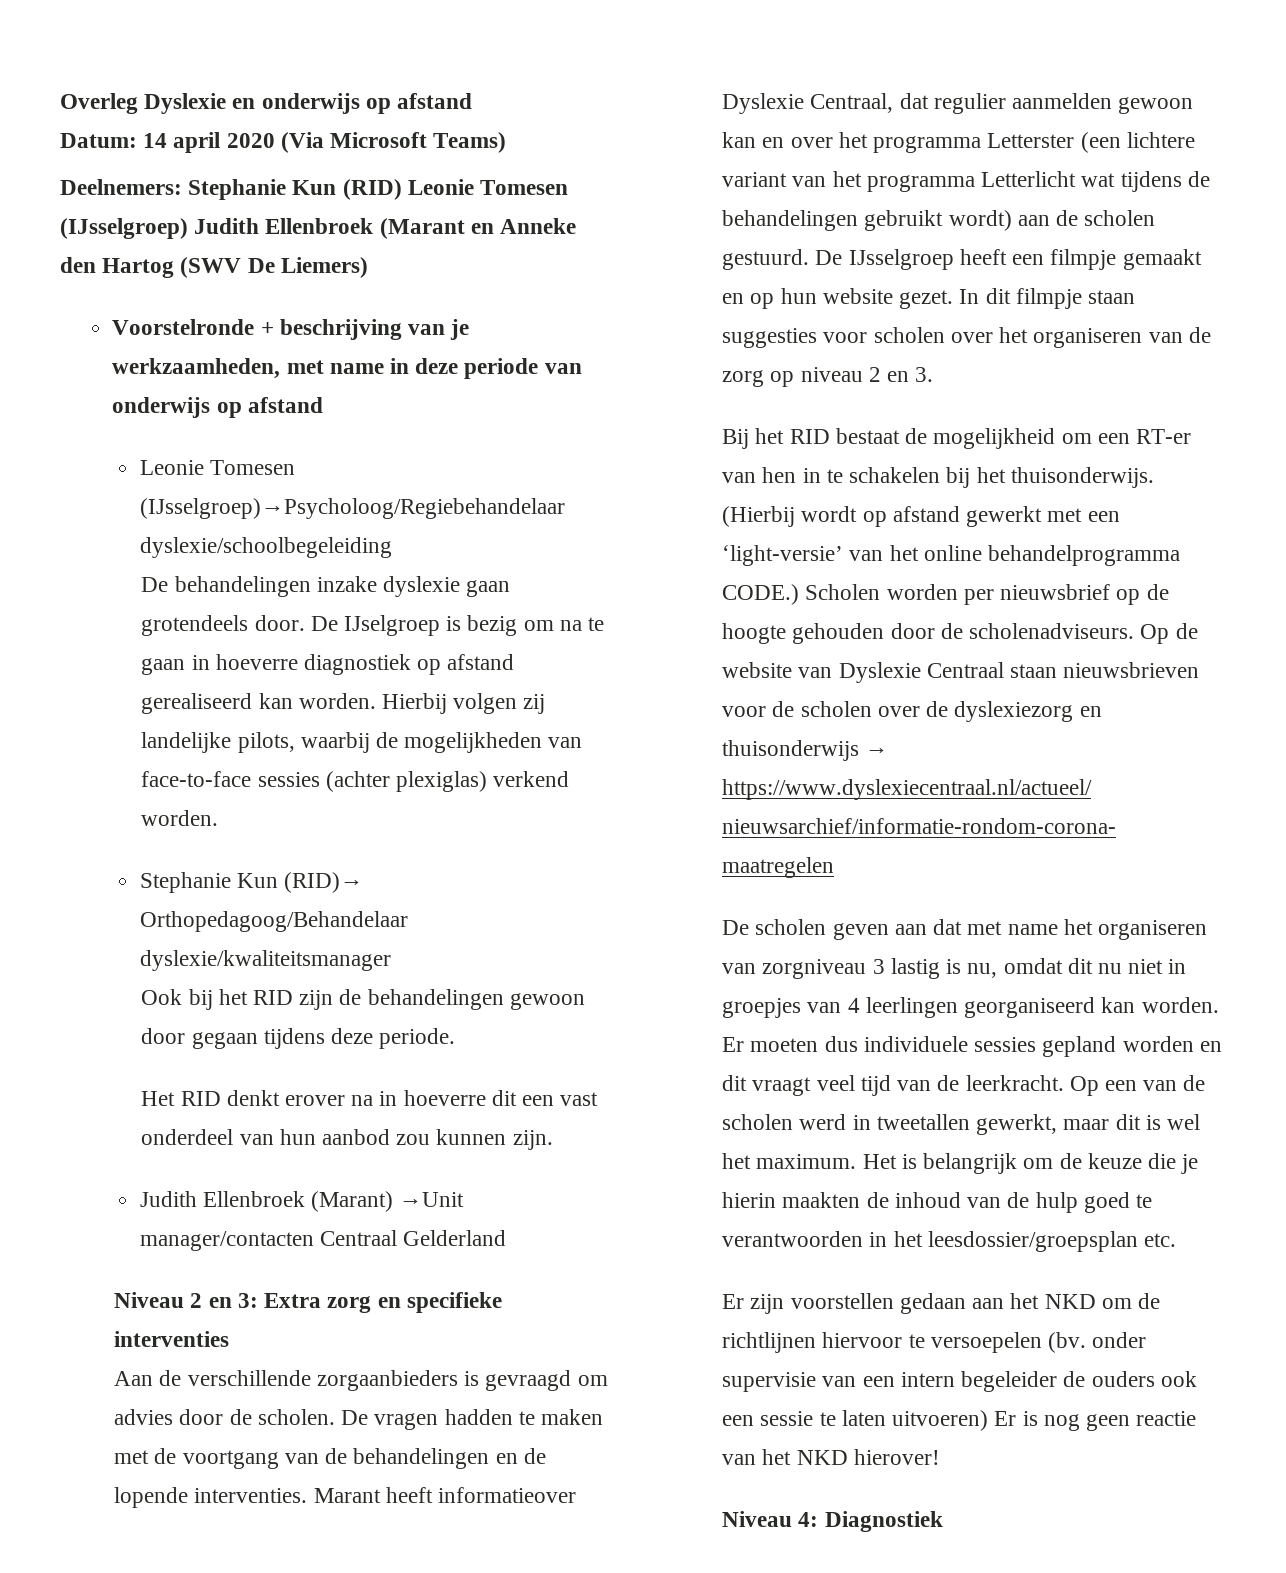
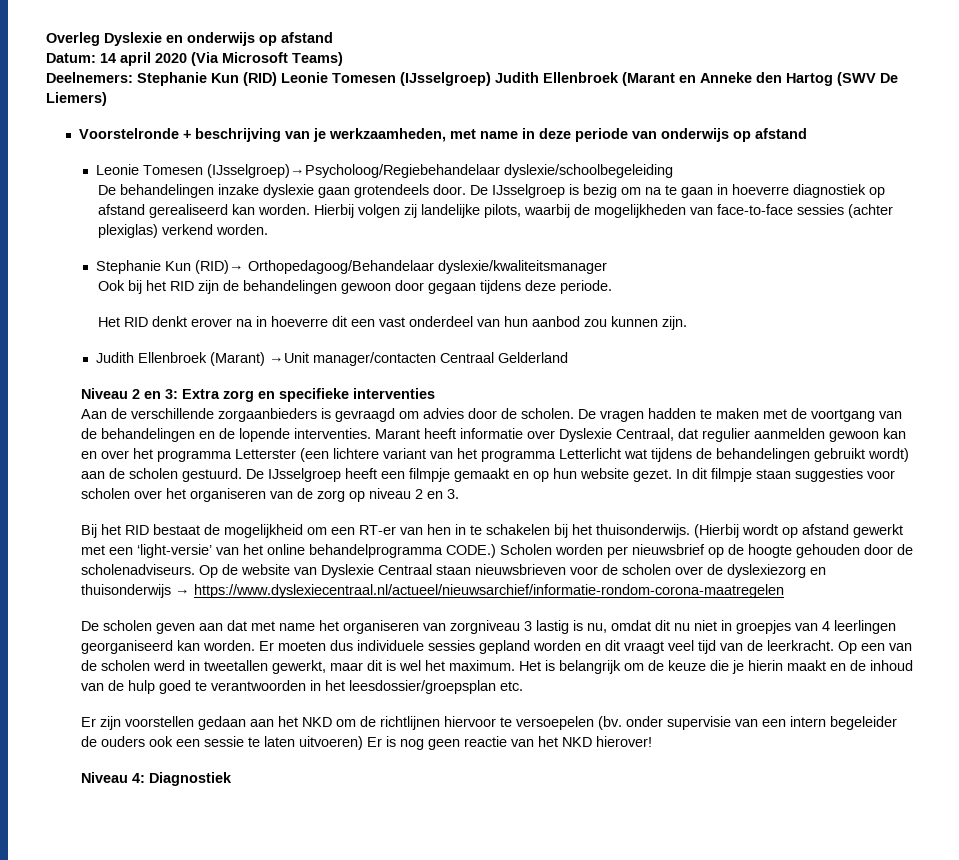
[344,615,441,636] IJselgroep -> [491,184,565,198] IJsselgroep
[438,1487,577,1503] informatieover -> [459,428,555,439] informatie over
[782,1192,861,1208] maakten -> [786,660,846,671] maakt en

